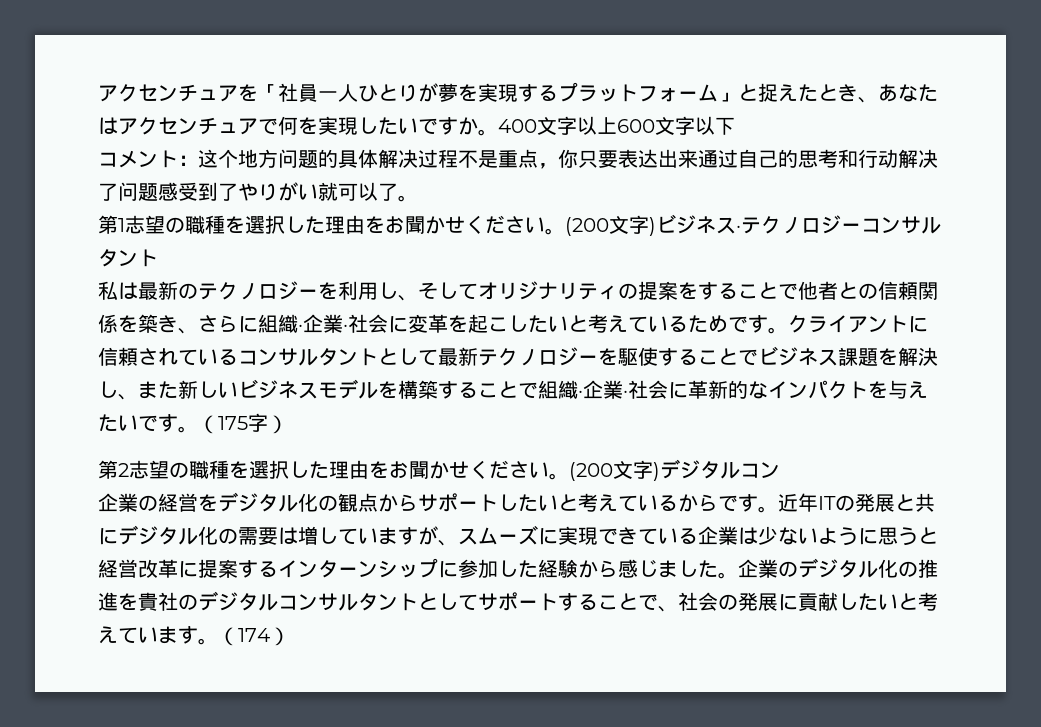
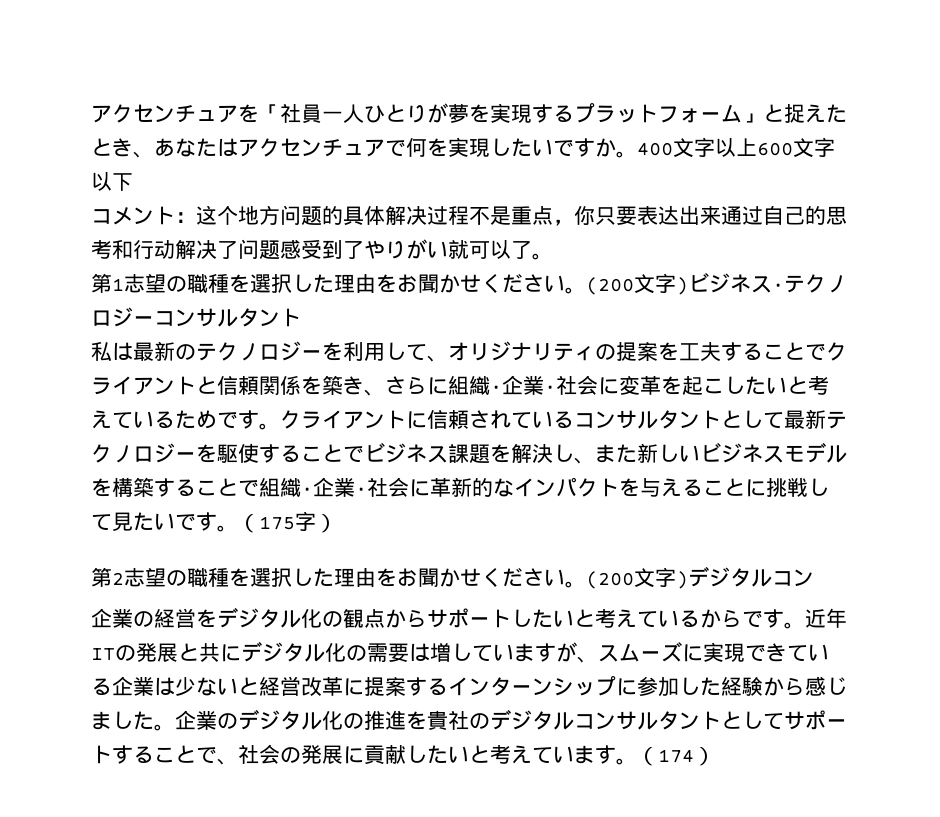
[398,282,478,301] 、そして -> [406,344,448,362] て、
[698,281,878,300] することで他者との -> [679,342,847,362] [91,376,217,395] 工夫することでクライアントと
(928, 390) none -> [682,477,829,497] [91,512,133,531] ることに挑戦して見
[818,527,918,546] ように思う -> (238, 686) none

